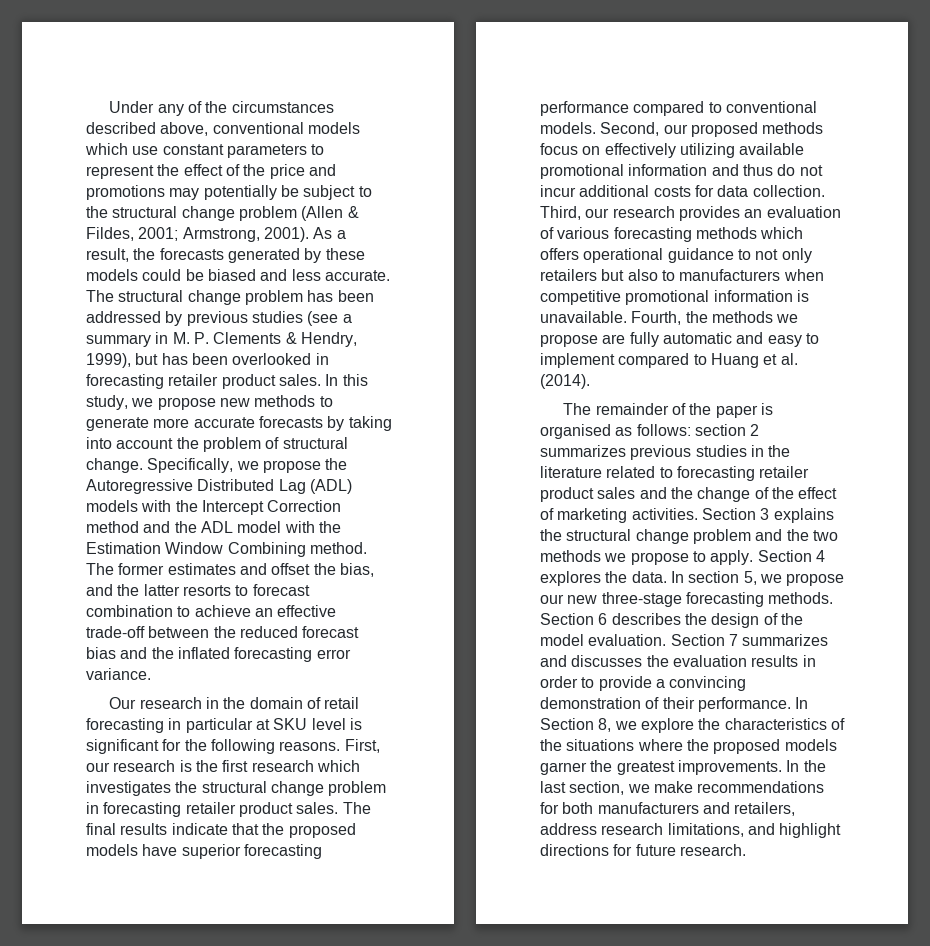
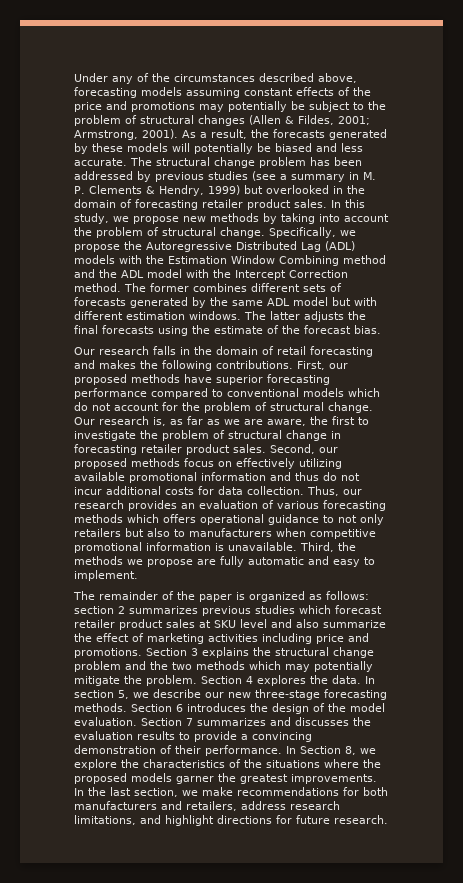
[212,122,360,134] [85,143,325,158] [86,164,223,179] conventional models which use constant parameters to represent the effect -> [74,87,334,98] forecasting models assuming constant effects
[112,206,297,221] structural change problem -> [74,115,245,126] problem of structural changes
[142,269,182,281] could -> [172,143,253,154] will potentially
[86,353,329,368] 1999), but has been overlooked in -> [207,185,365,195] [74,199,132,208] 1999) but overlooked in the domain of
[319,396,333,407] [86,416,323,431] to generate more accurate forecasts -> (259, 217) none
[201,500,342,515] Intercept Correction -> [168,255,339,266] Estimation Window Combining
[86,542,367,557] [86,563,374,577] [86,584,310,596] [86,605,337,617] [86,626,360,638] [86,647,351,662] [86,668,151,680] [109,697,202,709] Estimation Window Combining method. The former estimates and offset the bias, and the latter resorts to forecast combination to achieve an effective trade-off between the reduced forecast bias and the inflated forecasting error variance. // Our research -> [235,270,348,280] [74,283,342,292] [74,297,377,308] [74,311,366,322] [74,325,381,336] [74,346,176,355] Intercept Correction method. The former combines different sets of forecasts generated by the same ADL model but with different estimation windows. The latter adjusts the final forecasts using the estimate of the forecast bias. // Our research falls
[168,718,362,733] [86,739,182,754] in particular at SKU level is significant for -> [74,360,136,369] and makes
[279,741,341,751] reasons. -> [216,360,293,369] contributions.
[113,760,360,772] [86,781,387,796] [86,802,371,817] [86,823,356,838] [86,844,138,856] research is the first research which investigates the structural change problem in forecasting retailer product sales. The final results indicate that the proposed models -> [74,374,180,385] proposed methods
[540,122,596,134] models. -> [303,388,380,397] [74,402,373,413] [74,416,369,426] [74,430,341,441] [74,444,266,455] models which do not account for the problem of structural change. Our research is, as far as we are aware, the first to investigate the problem of structural change in forecasting retailer product sales.
[540,206,581,220] Third, -> [307,486,339,496] Thus,
[631,311,682,325] Fourth, -> [300,542,334,552] Third,
[540,353,798,368] [540,374,590,389] implement compared to Huang et al. (2014). -> [74,570,138,581] implement.
[540,424,611,439] organised -> [249,591,305,602] organized
[750,445,791,457] [540,466,810,481] [540,487,838,502] [540,508,698,523] in the literature related to forecasting retailer product sales and the change of the effect of marketing activities. -> [299,605,382,614] [74,619,386,630] [74,633,369,644] [74,648,142,658] which forecast retailer product sales at SKU level and also summarize the effect of marketing activities including price and promotions.
[604,550,754,565] we propose to apply. -> [249,661,373,672] [74,675,197,686] which may potentially mitigate the problem.
[786,573,845,586] propose -> [153,689,201,698] describe
[611,613,681,625] describes -> [187,703,246,712] introduces
[802,655,816,667] [540,676,578,688] in order -> (175, 735) none

